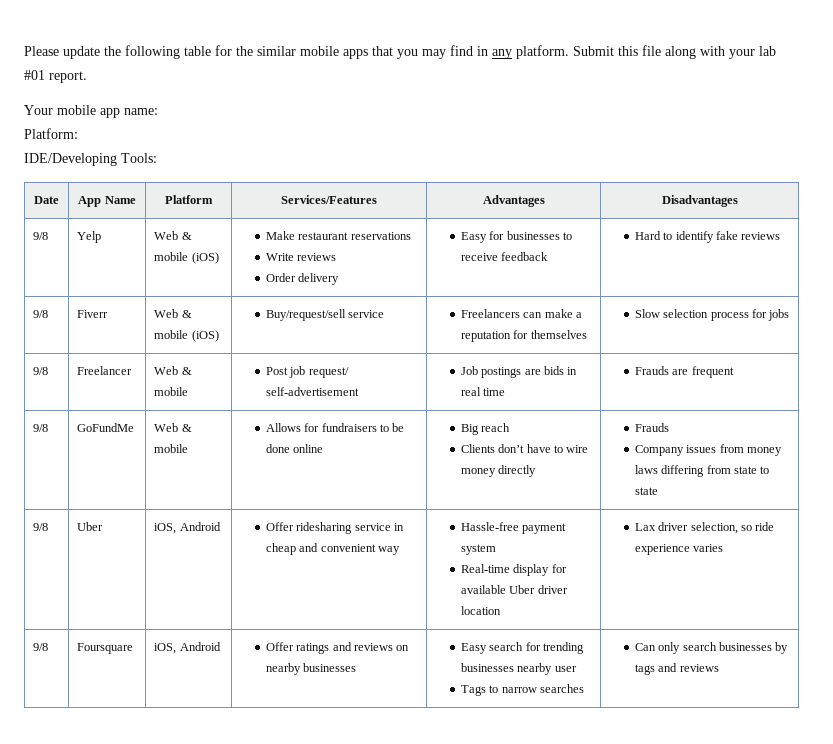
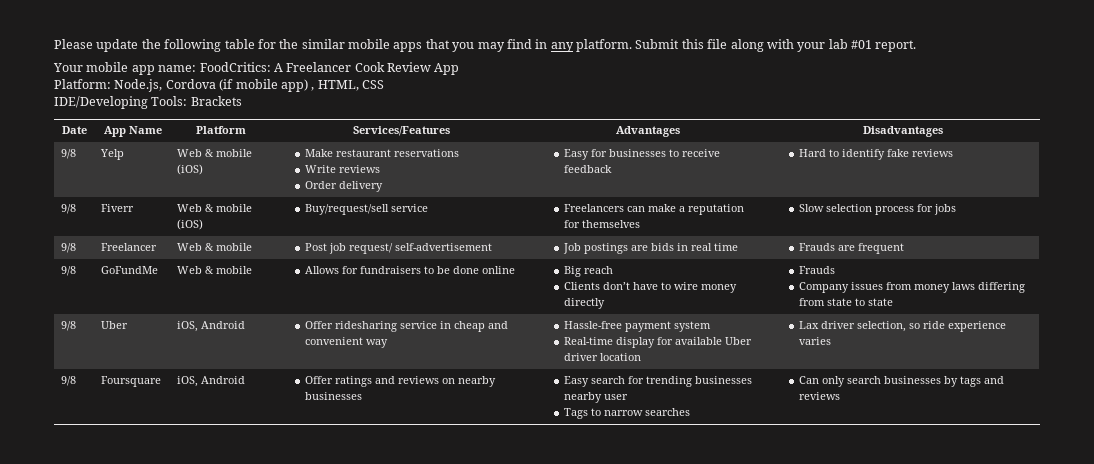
[24,128,78,139] // Platform: -> [199,62,460,75] [54,79,384,92] FoodCritics: A Freelancer Cook Review App // Platform: Node.js, Cordova (if mobile app) , HTML, CSS
(157, 158) none -> [190,96,242,106] Brackets

